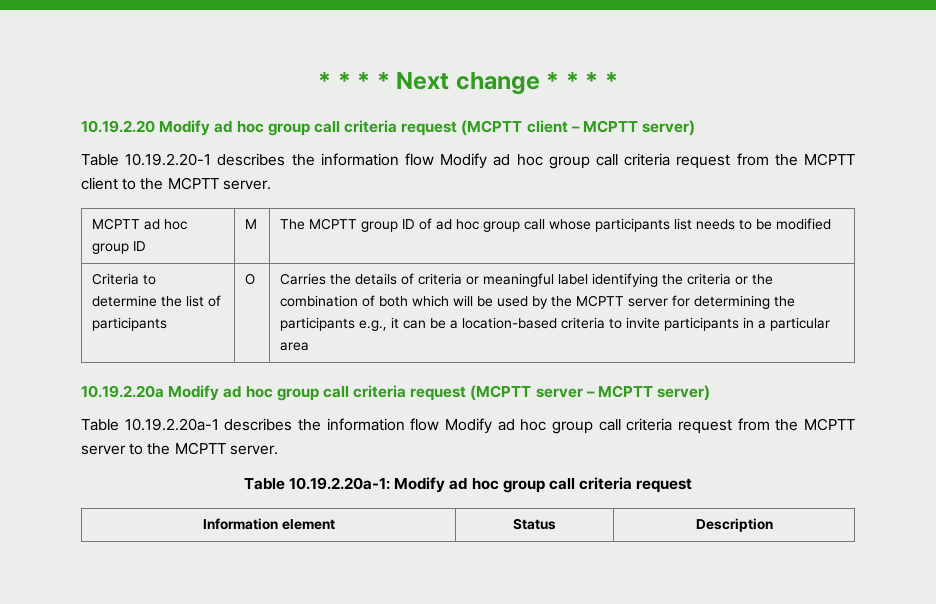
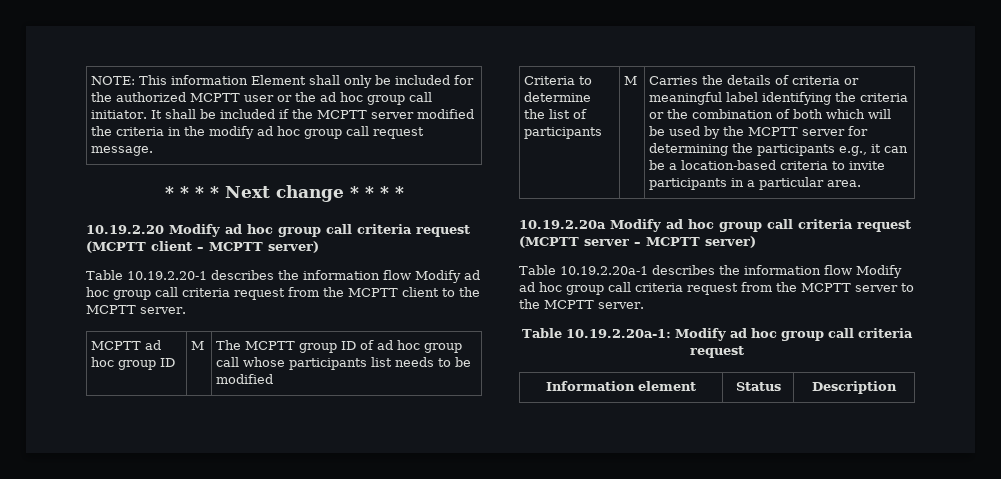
(318, 80) none -> [91,75,475,88] [91,92,433,105] [91,109,475,119] [91,126,425,139] [91,146,154,156] NOTE: This information Element shall only be included for the authorized MCPTT user or the ad hoc group call initiator. It shall be included if the MCPTT server modified the criteria in the modify ad hoc group call request message. //
[245,273,256,285] O -> [624,76,638,85] M
[280,342,310,351] area -> [827,180,862,187] area.

